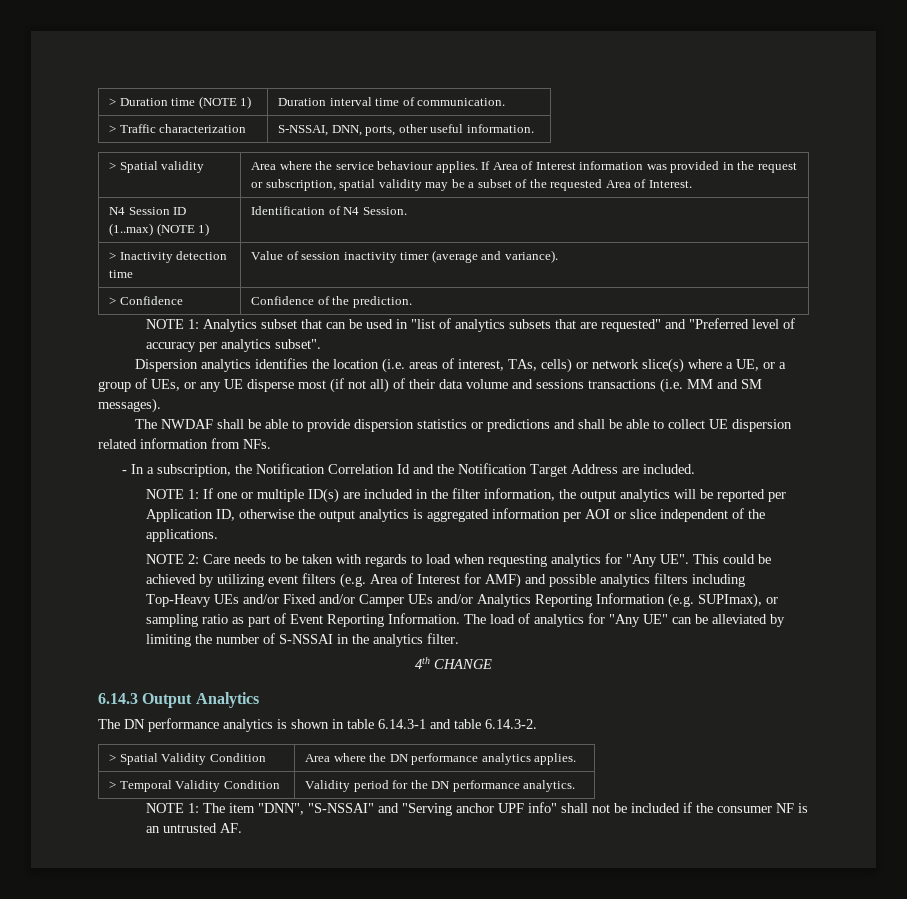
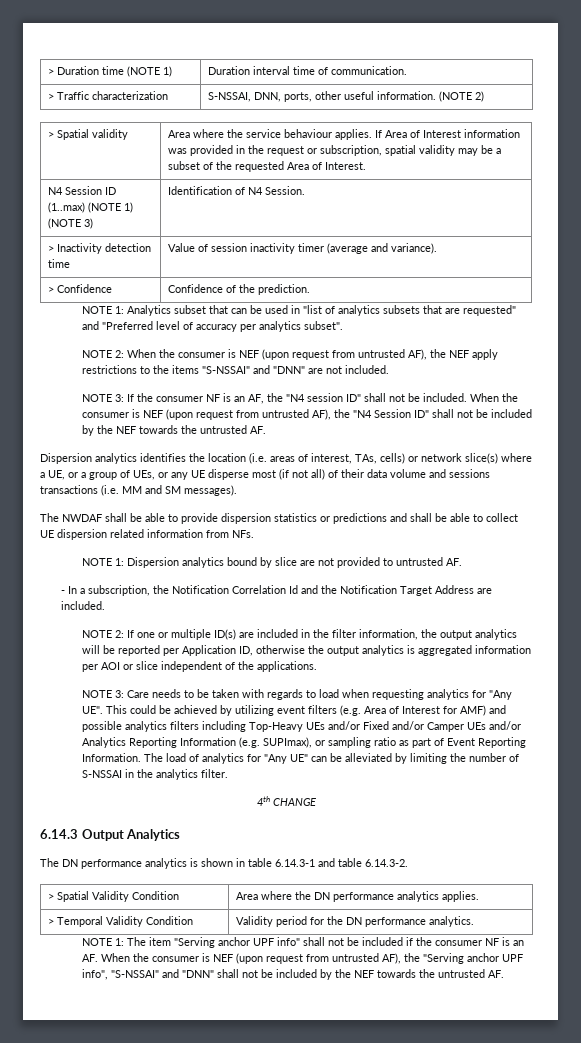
(534, 128) none -> [439,91,485,102] (NOTE 2)
(210, 229) none -> [48,218,94,229] (NOTE 3)
(321, 344) none -> [82,349,499,360] [82,365,390,374] [82,393,519,404] [82,409,533,420] [82,425,267,436] // NOTE 2: When the consumer is NEF (upon request from untrusted AF), the NEF apply restrictions to the items "S-NSSAI" and "DNN" are not included. // NOTE 3: If the consumer NF is an AF, the "N4 session ID" shall not be included. When the consumer is NEF (upon request from untrusted AF), the "N4 Session ID" shall not be included by the NEF towards the untrusted AF.
(271, 444) none -> [82,557,463,568] // NOTE 1: Dispersion analytics bound by slice are not provided to untrusted AF.
[187,489,199,499] 1: -> [115,630,125,638] 2:
[187,554,199,564] 2: -> [115,690,125,698] 3:
[257,803,399,815] "DNN", "S-NSSAI" and -> (172, 941) none
(160, 829) none -> [82,953,524,964] [82,969,436,980] AF. When the consumer is NEF (upon request from untrusted AF), the "Serving anchor UPF info", "S-NSSAI" and "DNN" shall not be included by the NEF towards the

